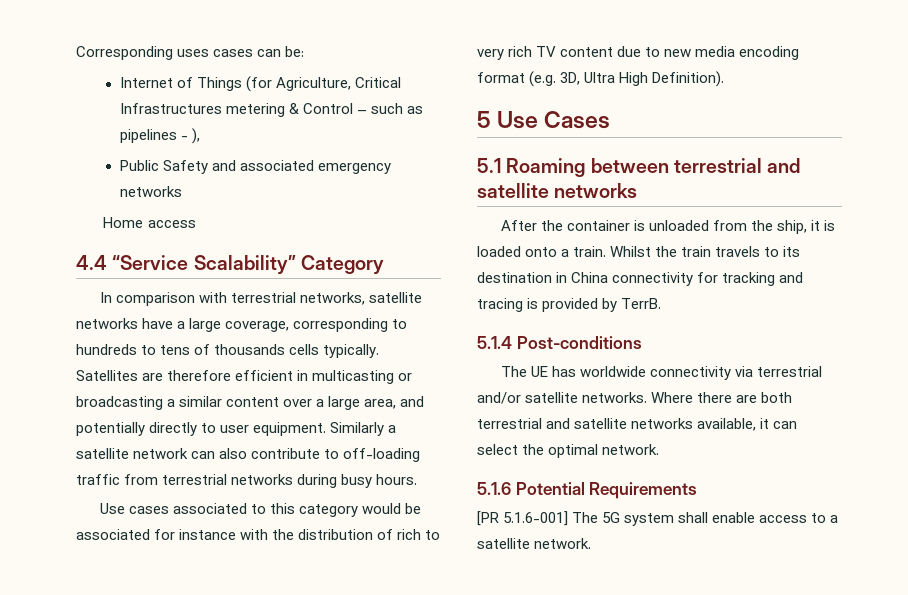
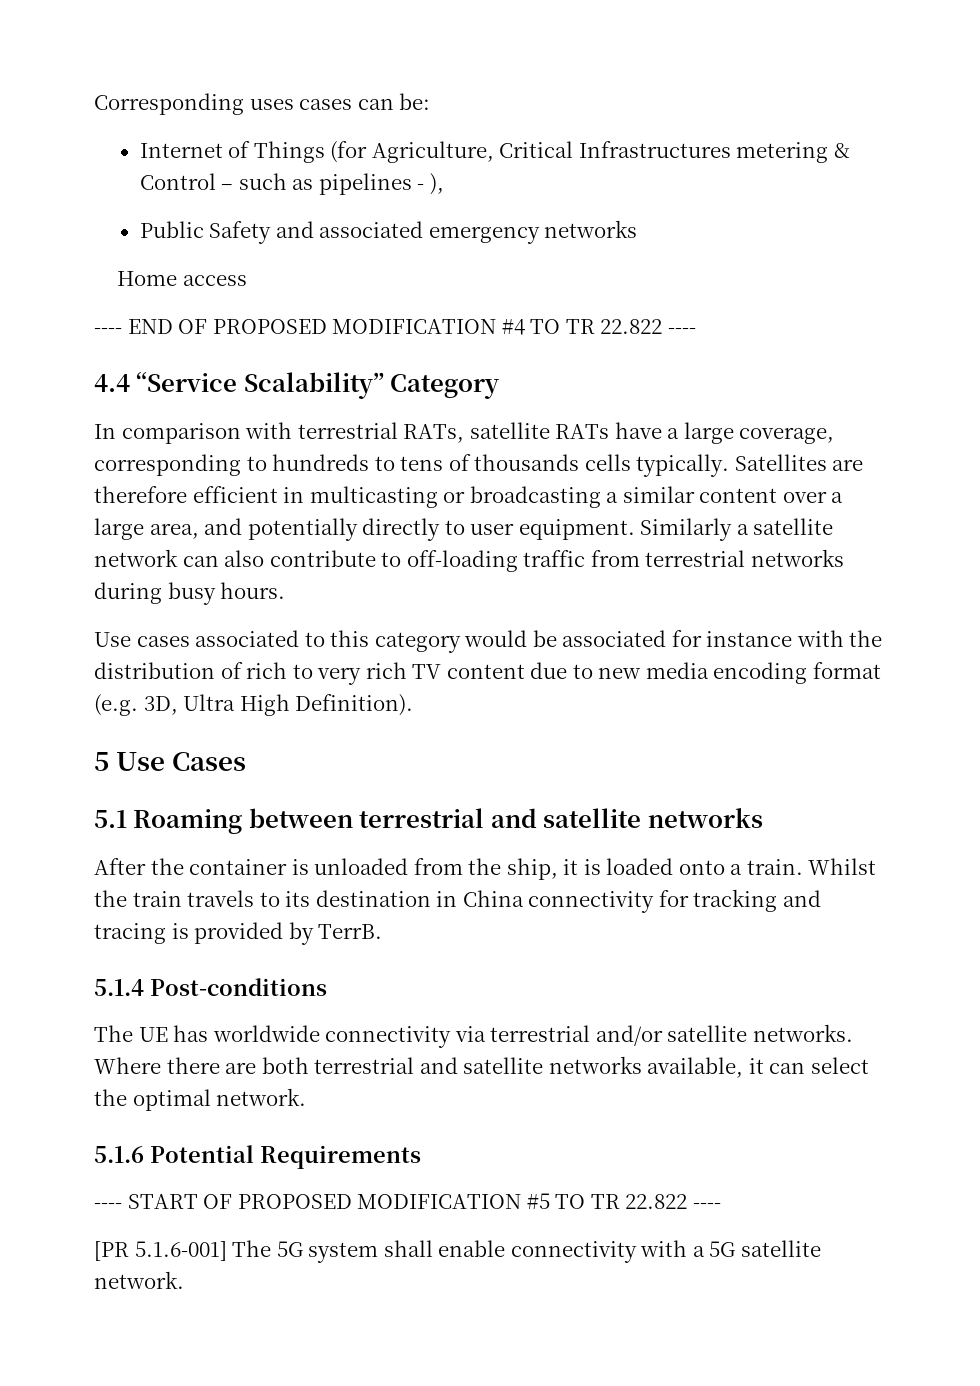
(196, 224) none -> [94,319,696,335] // ---- END OF PROPOSED MODIFICATION #4 TO TR 22.822 ----
[299,292,422,305] [76,318,138,329] networks, satellite networks -> [403,422,610,443] RATs, satellite RATs
(698, 490) none -> [94,1193,721,1209] // ---- START OF PROPOSED MODIFICATION #5 TO TR 22.822 ----
[759,513,839,523] access to a -> [510,1240,736,1263] connectivity with a 5G

